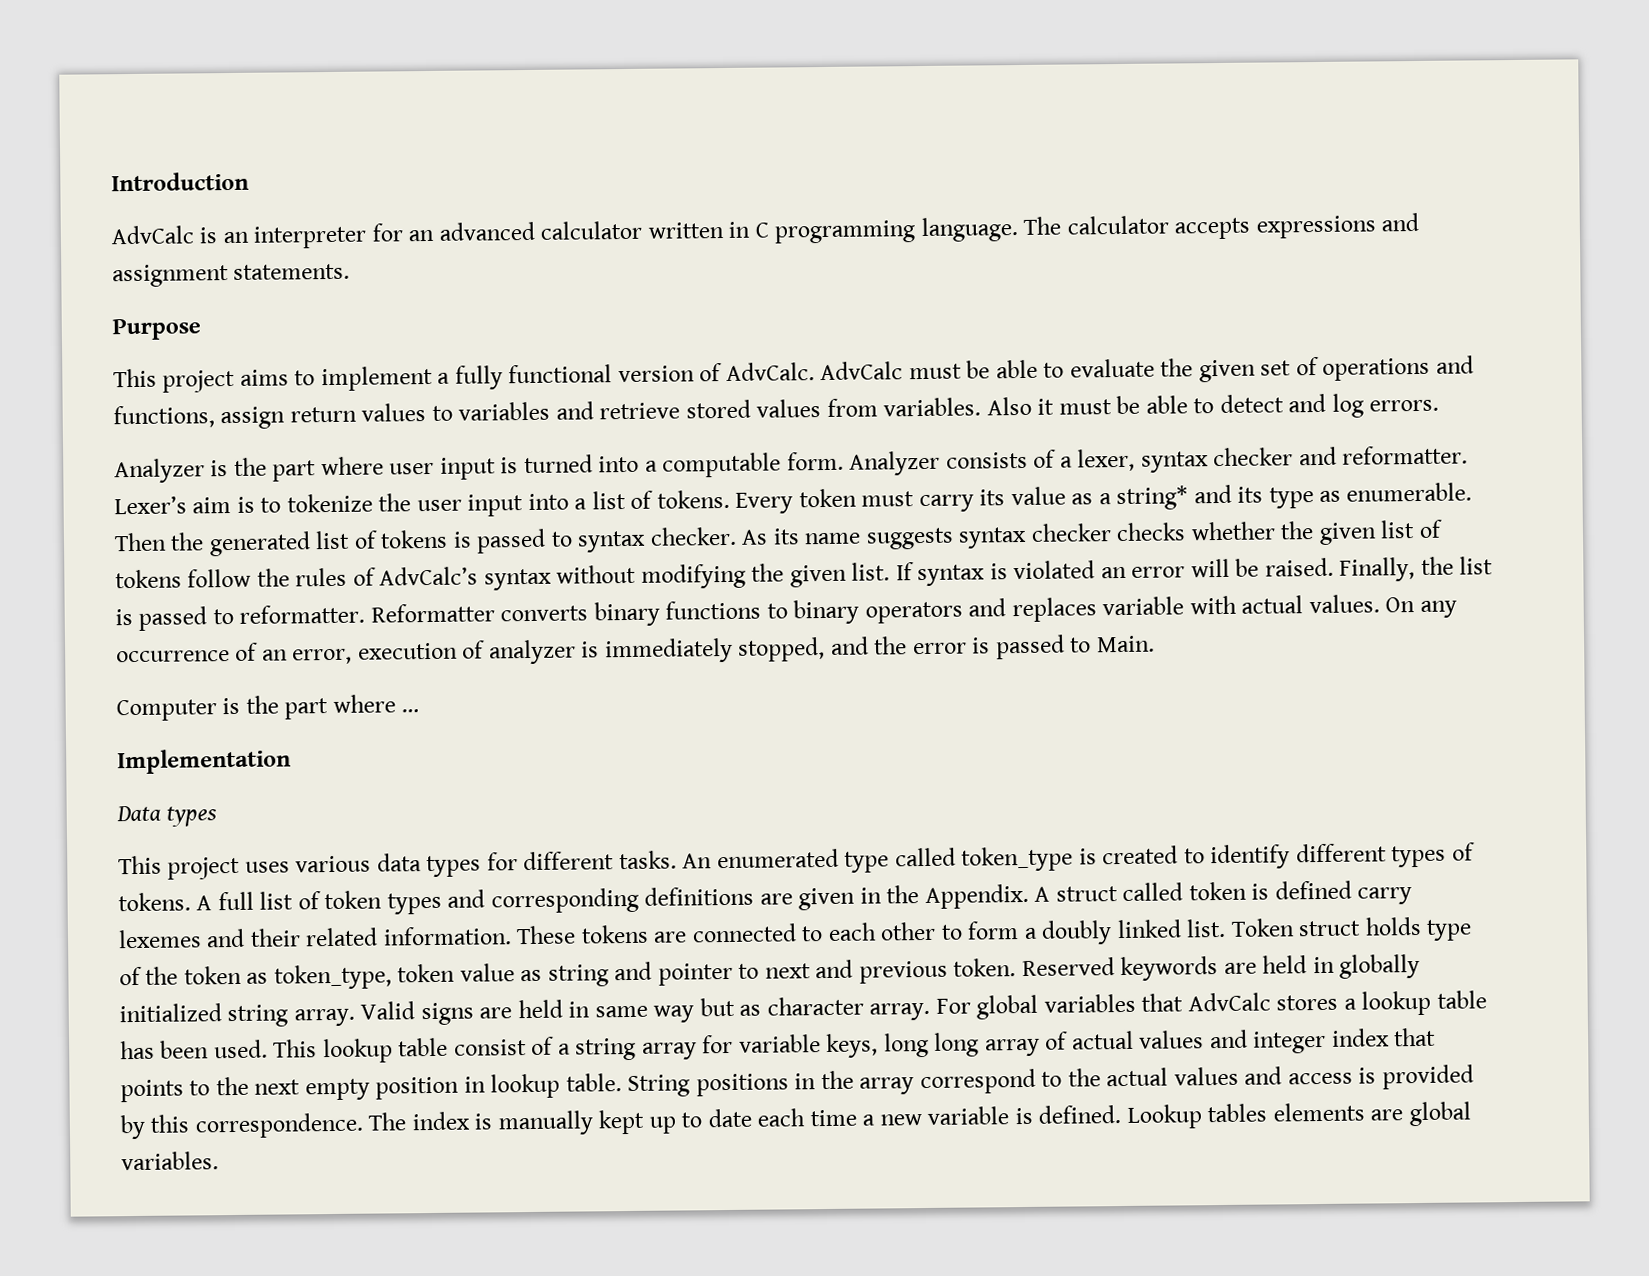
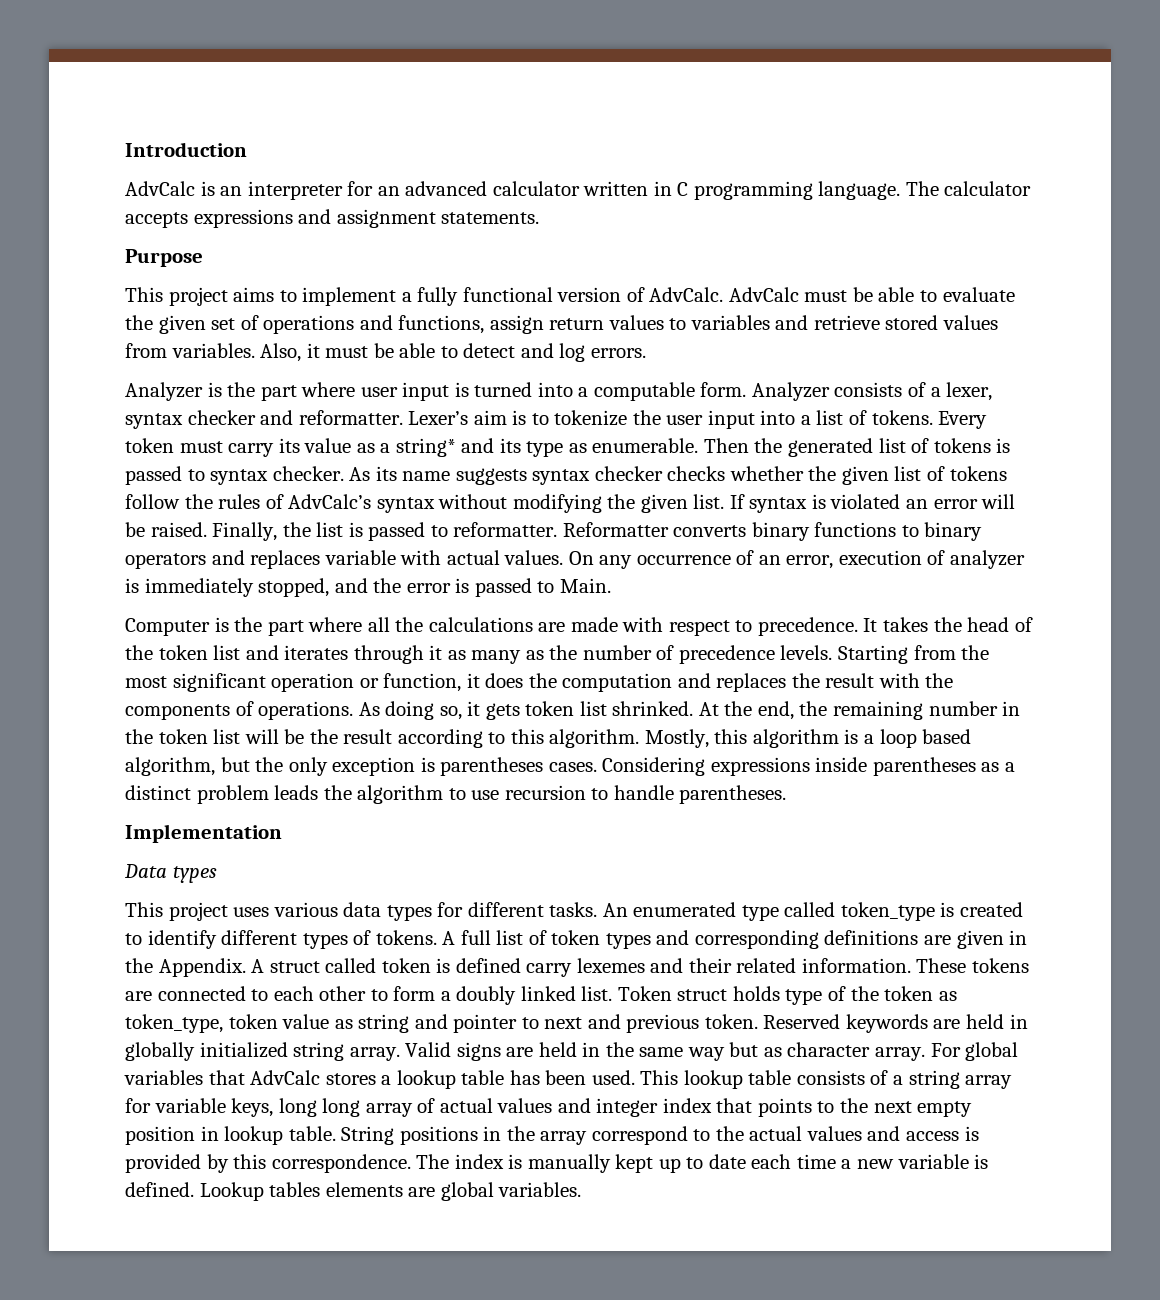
[986,396,1032,416] Also -> [260,343,302,362] Also,
[401,709,420,713] … -> [367,617,1033,636] [125,645,990,664] [125,673,954,692] [125,701,1021,720] [125,729,972,748] [125,757,1015,776] [125,785,787,804] all the calculations are made with respect to precedence. It takes the head of the token list and iterates through it as many as the number of precedence levels. Starting from the most significant operation or function, it does the computation and replaces the result with the components of operations. As doing so, it gets token list shrinked. At the end, the remaining number in the token list will be the result according to this algorithm. Mostly, this algorithm is a loop based algorithm, but the only exception is parentheses cases. Considering expressions inside parentheses as a distinct problem leads the algorithm to use recursion to handle parentheses.
(591, 1009) none -> [605,1042,634,1057] the
[453,1039,527,1056] consist -> [796,1070,865,1085] consists

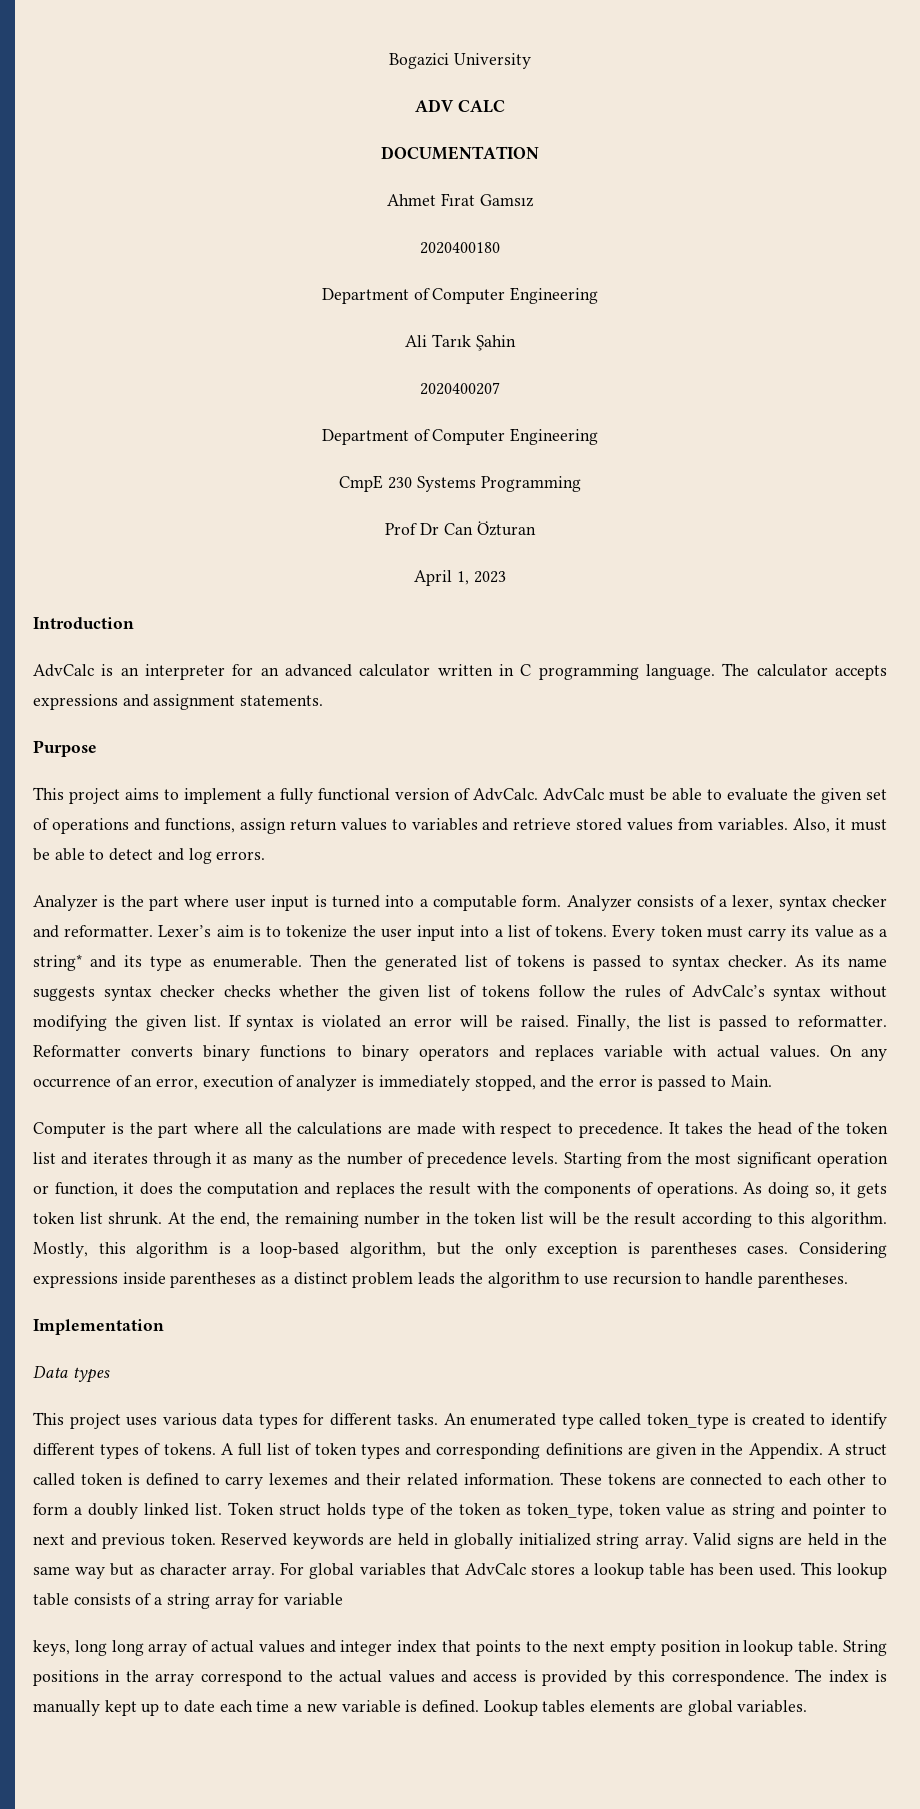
(125, 149) none -> [389,53,531,69] [415,99,505,113] [381,146,539,160] [387,193,534,207] [420,242,500,254] [321,287,599,304] [405,334,516,351] [420,382,500,395] [321,428,599,445] [339,475,581,492] [385,521,536,536] [414,570,506,586] Bogazici University // ADV CALC // DOCUMENTATION // Ahmet Fırat Gamsız // 2020400180 // Department of Computer Engineering // Ali Tarık Şahin // 2020400207 // Department of Computer Engineering // CmpE 230 Systems Programming // Prof Dr Can Özturan // April 1, 2023 //
[612,701,694,716] shrinked. -> [108,1212,163,1225] shrunk.
[879,729,972,748] loop based -> [260,1242,340,1258] loop-based
(521, 965) none -> [204,1474,220,1485] to
(226, 1105) none -> (344, 1599) //

